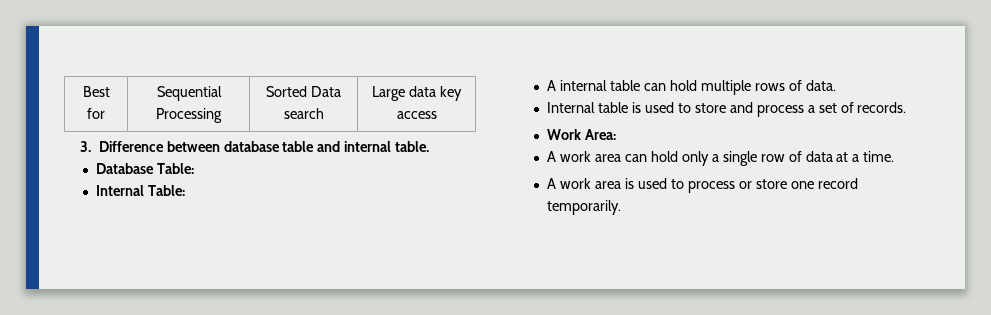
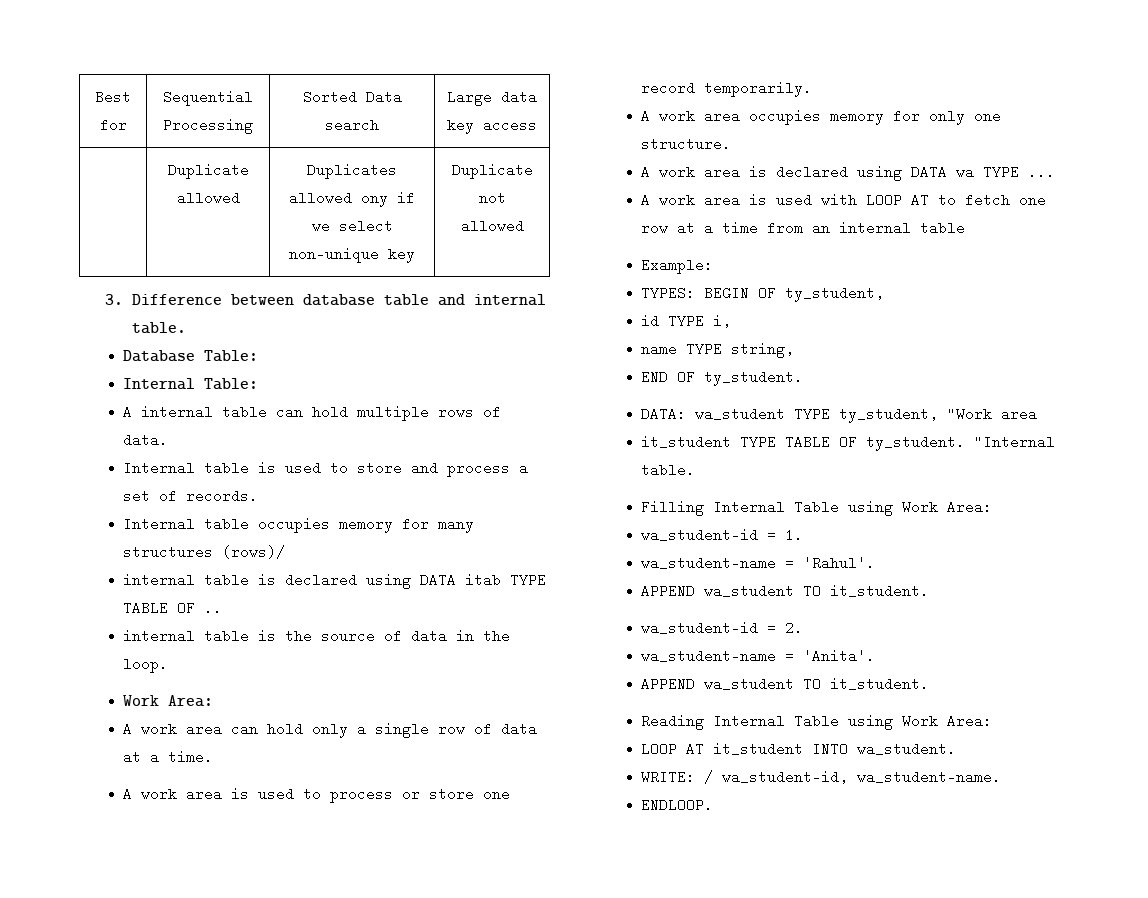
(437, 115) none -> [167,163,249,179] [176,191,240,205] [307,163,397,179] [289,191,416,207] [311,219,393,233] [289,247,416,263] [451,163,533,179] [478,193,506,203] [460,219,524,233] // | Duplicate allowed | Duplicates allowed ony if we select non-unique key | Duplicate not allowed
(907, 107) none -> [123,517,475,533] [123,545,286,559] [123,573,547,589] [123,601,223,615] [123,629,511,643] [123,657,169,673] // Internal table occupies memory for many structures (rows)/ // internal table is declared using DATA itab TYPE TABLE OF .. // internal table is the source of data in the loop.
(622, 207) none -> [641,109,1002,125] [641,137,732,151] [641,165,1056,181] [641,193,1047,207] [641,221,966,235] [641,258,714,274] [641,286,885,302] [641,314,732,328] [641,342,795,358] [641,370,804,386] [641,407,1038,423] [641,435,1056,451] [641,463,696,477] [641,500,993,516] [641,528,804,542] [641,556,876,570] [641,584,930,598] [641,621,804,635] [641,649,876,663] [641,677,930,691] [641,714,993,730] [641,742,957,756] [641,770,1002,784] [641,798,714,812] // A work area occupies memory for only one structure. // A work area is declared using DATA wa TYPE ... // A work area is used with LOOP AT to fetch one row at a time from an internal table // Example: // TYPES: BEGIN OF ty_student, // id TYPE i, // name TYPE string, // END OF ty_student. // DATA: wa_student TYPE ty_student, "Work area // it_student TYPE TABLE OF ty_student. "Internal table. // Filling Internal Table using Work Area: // wa_student-id = 1. // wa_student-name = 'Rahul'. // APPEND wa_student TO it_student. // wa_student-id = 2. // wa_student-name = 'Anita'. // APPEND wa_student TO it_student. // Reading Internal Table using Work Area: // LOOP AT it_student INTO wa_student. // WRITE: / wa_student-id, wa_student-name. // ENDLOOP.

